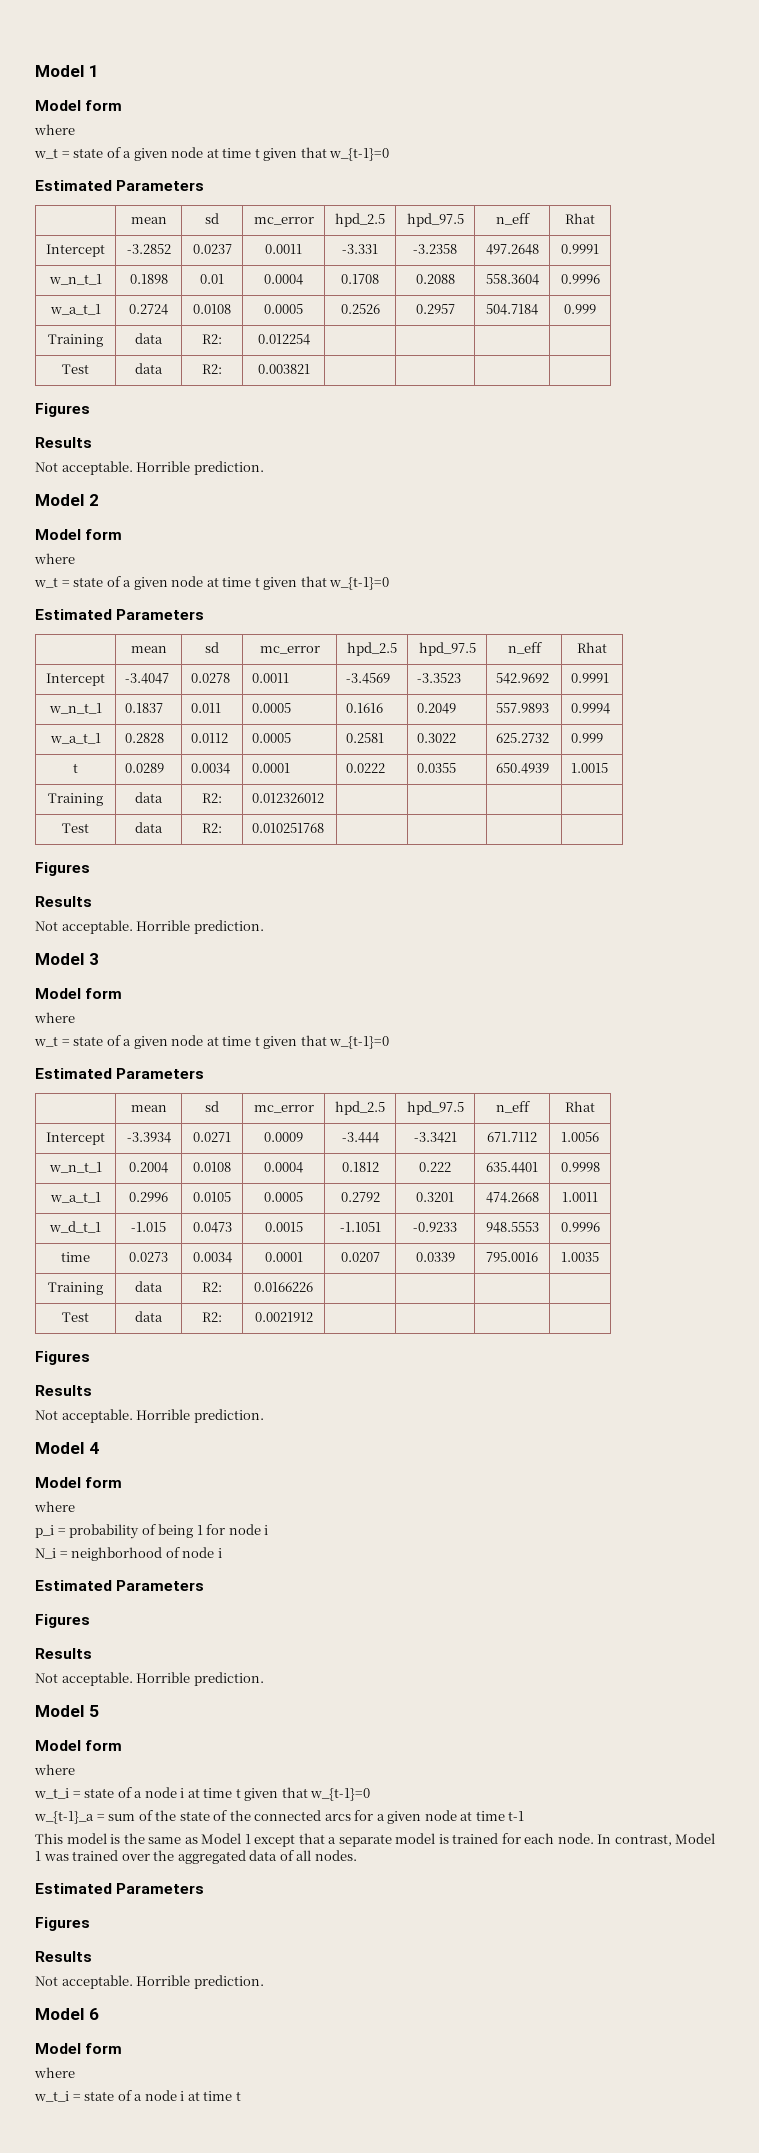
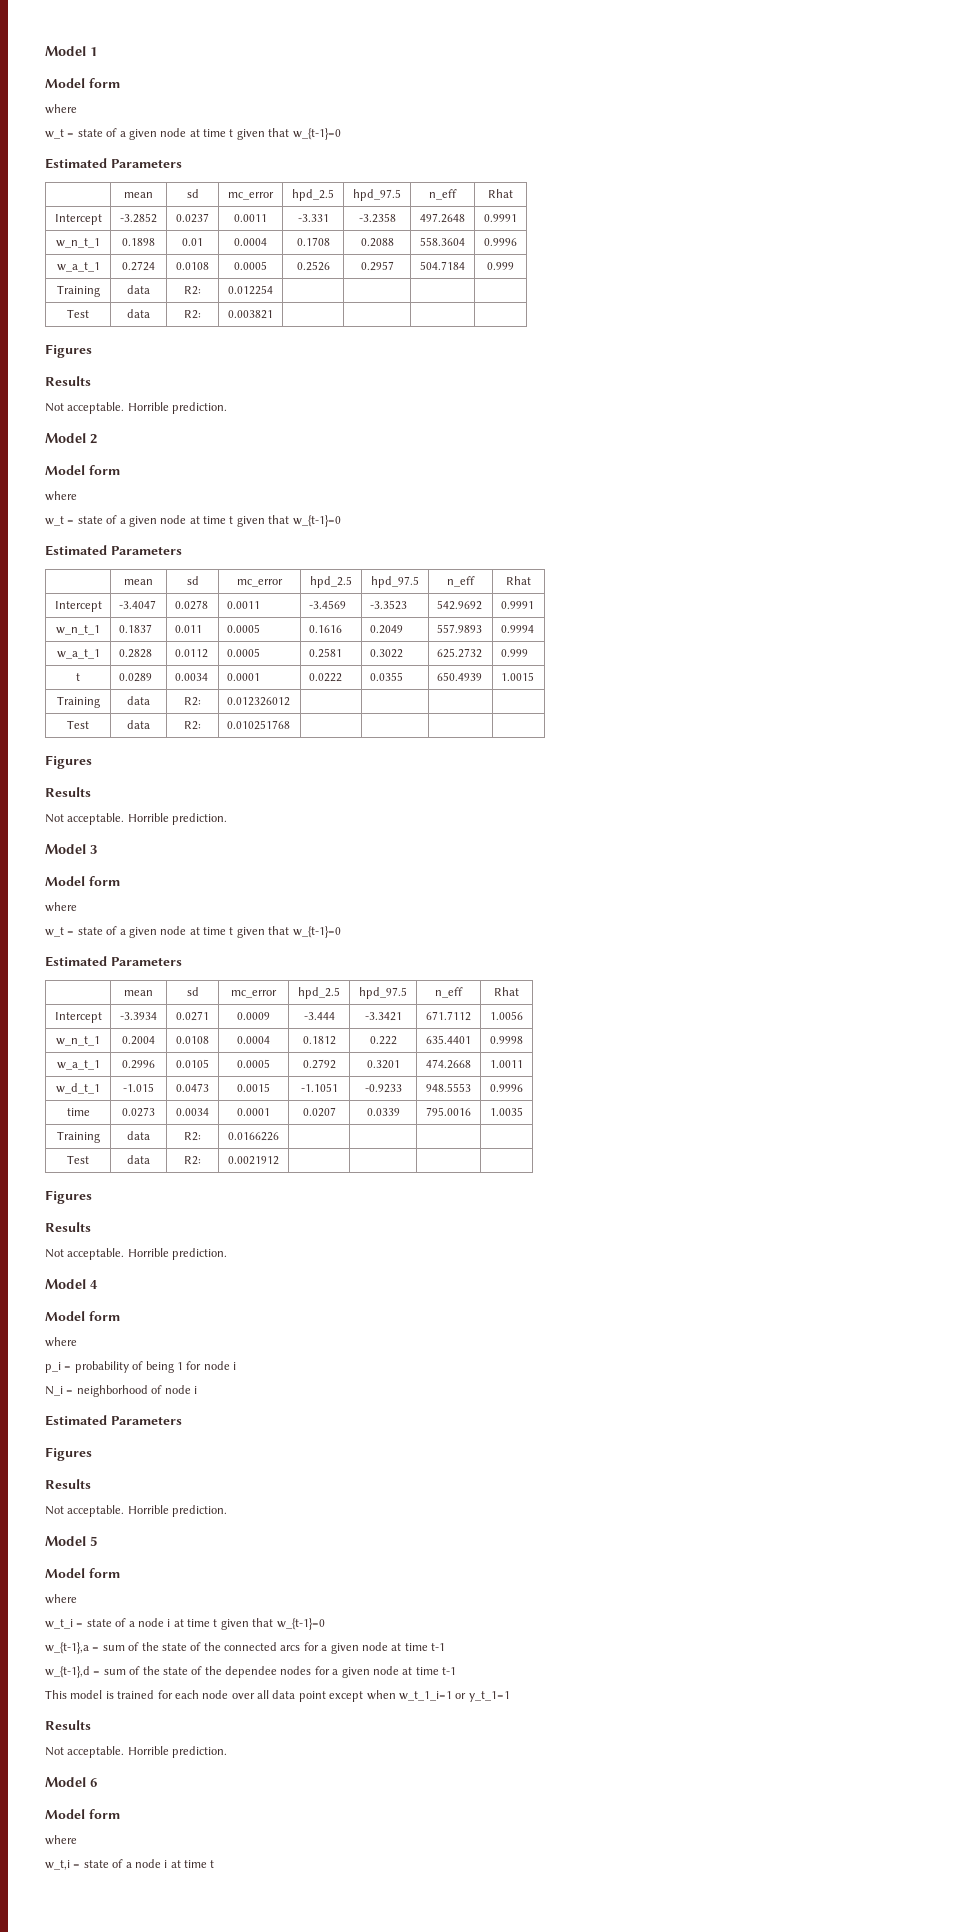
[34,1811,94,1824] w_{t-1}_a -> [45,1642,89,1654] w_{t-1},a
[35,1833,716,1847] [35,1850,357,1864] [35,1883,205,1894] [35,1917,90,1931] This model is the same as Model 1 except that a separate model is trained for each node. In contrast, Model 1 was trained over the aggregated data of all nodes. // Estimated Parameters // Figures -> [45,1666,456,1678] [45,1690,510,1702] w_{t-1},d = sum of the state of the dependee nodes for a given node at time t-1 // This model is trained for each node over all data point except when w_t_1_i=1 or y_t_1=1
[34,2091,69,2102] w_t_i -> [45,1860,70,1870] w_t,i

